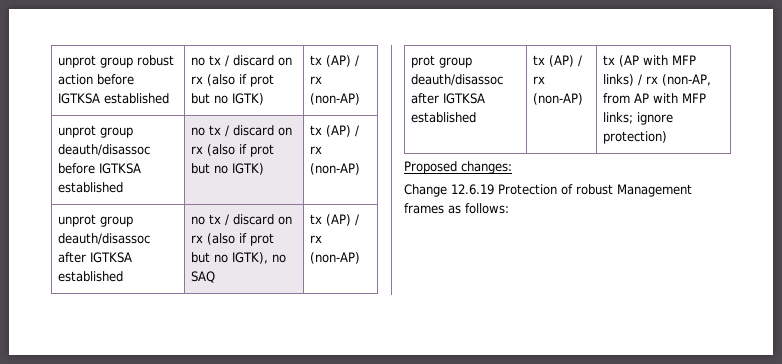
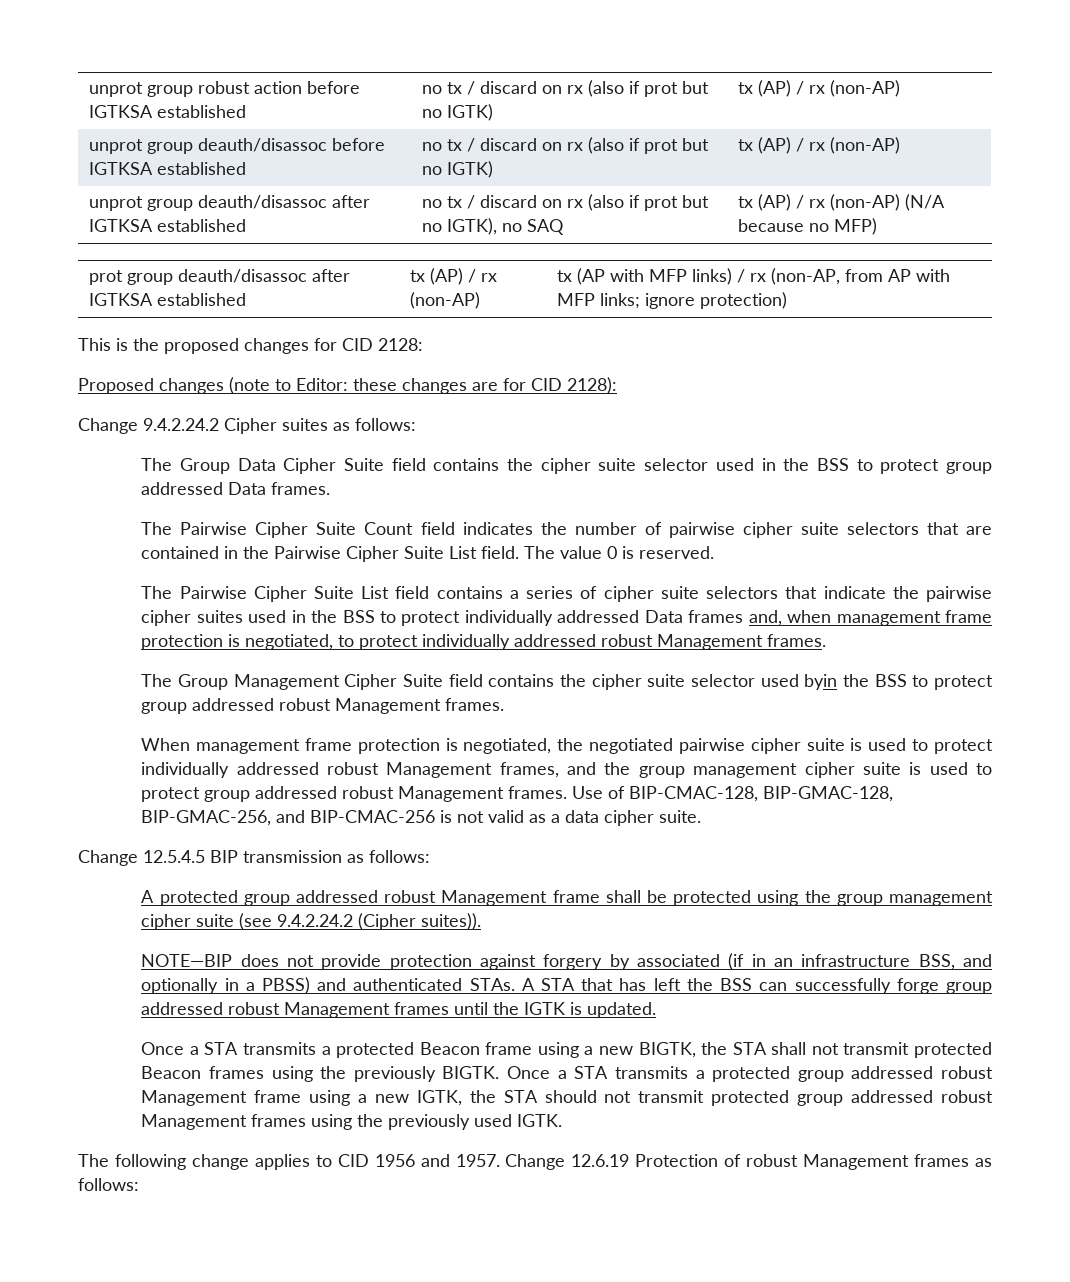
(361, 258) none -> [904,194,945,211] [737,218,877,235] (N/A because no MFP)
[404,161,512,174] Proposed changes: // -> [78,338,423,354] [78,377,617,394] [78,418,416,434] [141,458,993,474] [141,482,331,495] [141,522,992,538] [141,546,715,562] [141,586,993,602] [141,610,993,626] [141,634,827,650] [141,674,994,690] [141,698,505,714] [141,738,994,754] [141,762,993,778] [141,786,894,802] [141,810,702,826] [78,850,430,866] [141,890,993,906] [141,913,482,930] [141,953,993,970] [141,977,992,994] [141,1002,657,1018] [141,1042,993,1058] [141,1066,993,1082] [141,1090,994,1106] [141,1114,563,1130] [78,1154,500,1170] This is the proposed changes for CID 2128: // Proposed changes (note to Editor: these changes are for CID 2128): // Change 9.4.2.24.2 Cipher suites as follows: // The Group Data Cipher Suite field contains the cipher suite selector used in the BSS to protect group addressed Data frames. // The Pairwise Cipher Suite Count field indicates the number of pairwise cipher suite selectors that are contained in the Pairwise Cipher Suite List field. The value 0 is reserved. // The Pairwise Cipher Suite List field contains a series of cipher suite selectors that indicate the pairwise cipher suites used in the BSS to protect individually addressed Data frames and, when management frame protection is negotiated, to protect individually addressed robust Management frames. // The Group Management Cipher Suite field contains the cipher suite selector used byin the BSS to protect group addressed robust Management frames. // When management frame protection is negotiated, the negotiated pairwise cipher suite is used to protect individually addressed robust Management frames, and the group management cipher suite is used to protect group addressed robust Management frames. Use of BIP-CMAC-128, BIP-GMAC-128, BIP-GMAC-256, and BIP-CMAC-256 is not valid as a data cipher suite. // Change 12.5.4.5 BIP transmission as follows: // A protected group addressed robust Management frame shall be protected using the group management cipher suite (see 9.4.2.24.2 (Cipher suites)). // NOTE—BIP does not provide protection against forgery by associated (if in an infrastructure BSS, and optionally in a PBSS) and authenticated STAs. A STA that has left the BSS can successfully forge group addressed robust Management frames until the IGTK is updated. // Once a STA transmits a protected Beacon frame using a new BIGTK, the STA shall not transmit protected Beacon frames using the previously BIGTK. Once a STA transmits a protected group addressed robust Management frame using a new IGTK, the STA should not transmit protected group addressed robust Management frames using the previously used IGTK. // The following change applies to CID 1956 and 1957.

